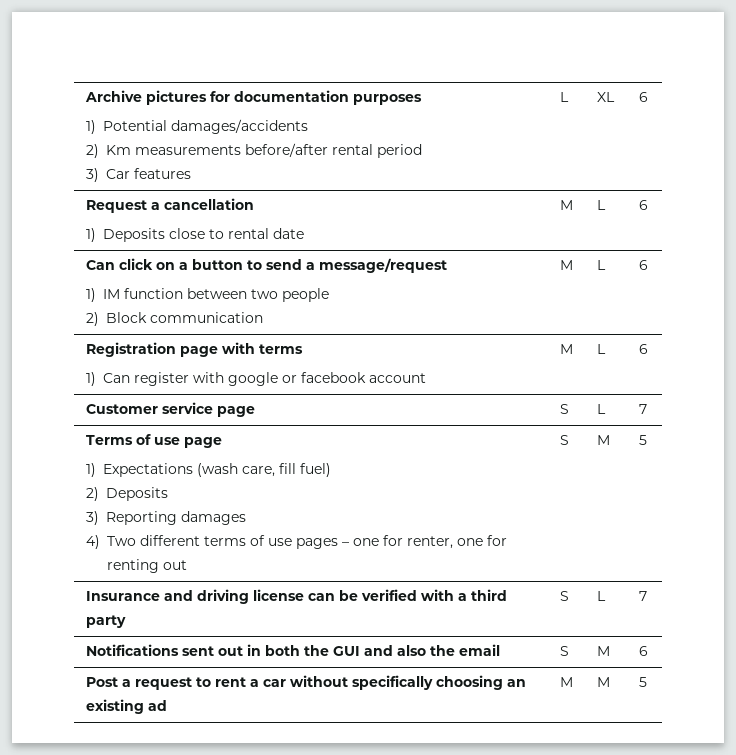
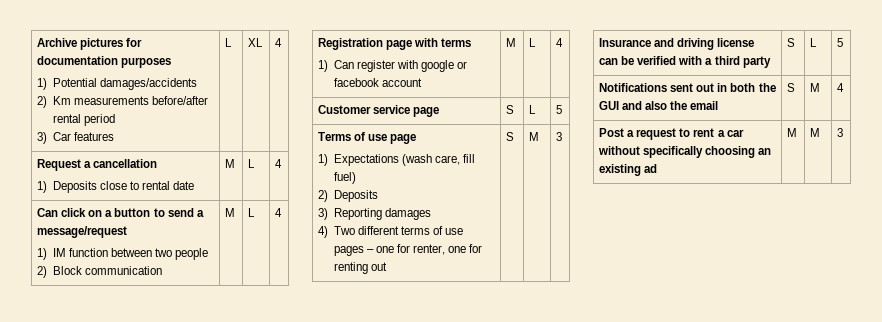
[638,92,648,102] 6 -> [274,38,282,47] 4
[638,200,648,210] 6 -> [274,159,282,168] 4
[638,260,648,270] 6 -> [274,208,282,217] 4
[638,344,648,354] 6 -> [555,38,563,47] 4
[638,404,647,414] 7 -> [555,105,562,114] 5
[638,435,647,445] 5 -> [555,132,562,141] 3
[638,591,647,601] 7 -> [836,38,843,47] 5
[638,646,648,656] 6 -> [836,83,844,92] 4
[638,677,647,687] 5 -> [836,128,843,137] 3

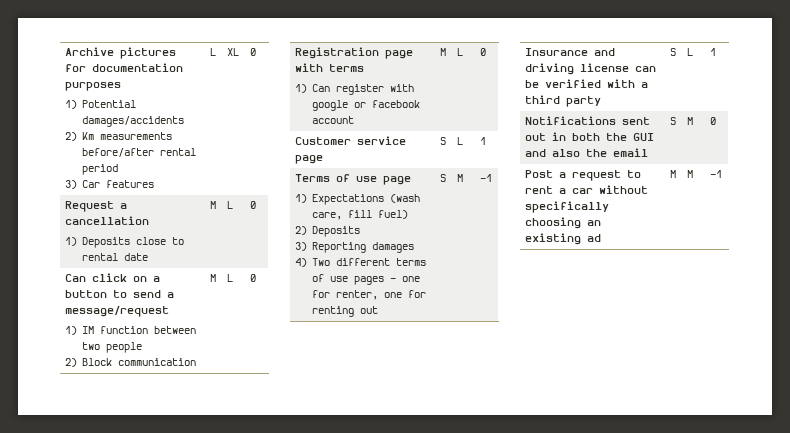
[274,38,282,47] 4 -> [250,48,257,56] 0
[274,159,282,168] 4 -> [250,201,257,209] 0
[274,208,282,217] 4 -> [250,274,257,282] 0
[555,38,563,47] 4 -> [480,48,487,56] 0
[555,105,562,114] 5 -> [480,137,487,145] 1
[555,132,562,141] 3 -> [480,174,493,182] -1
[836,38,843,47] 5 -> [710,48,717,56] 1
[836,83,844,92] 4 -> [710,117,717,125] 0
[836,128,843,137] 3 -> [710,170,723,178] -1

